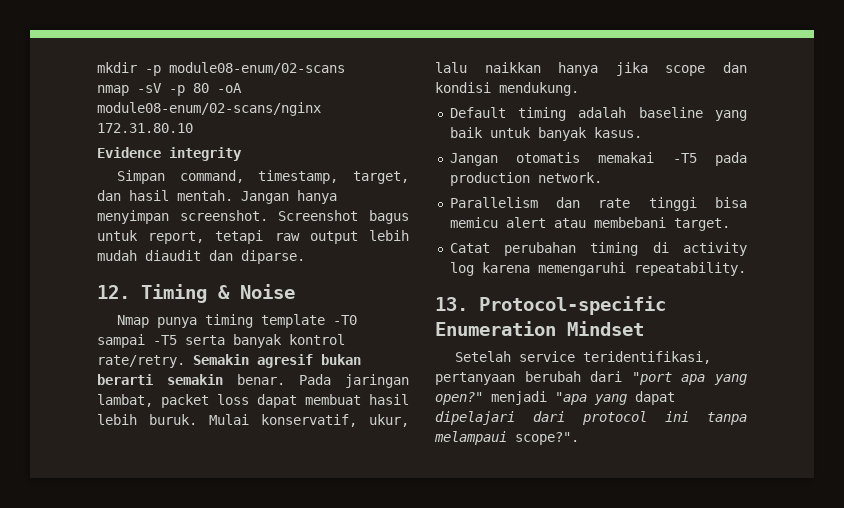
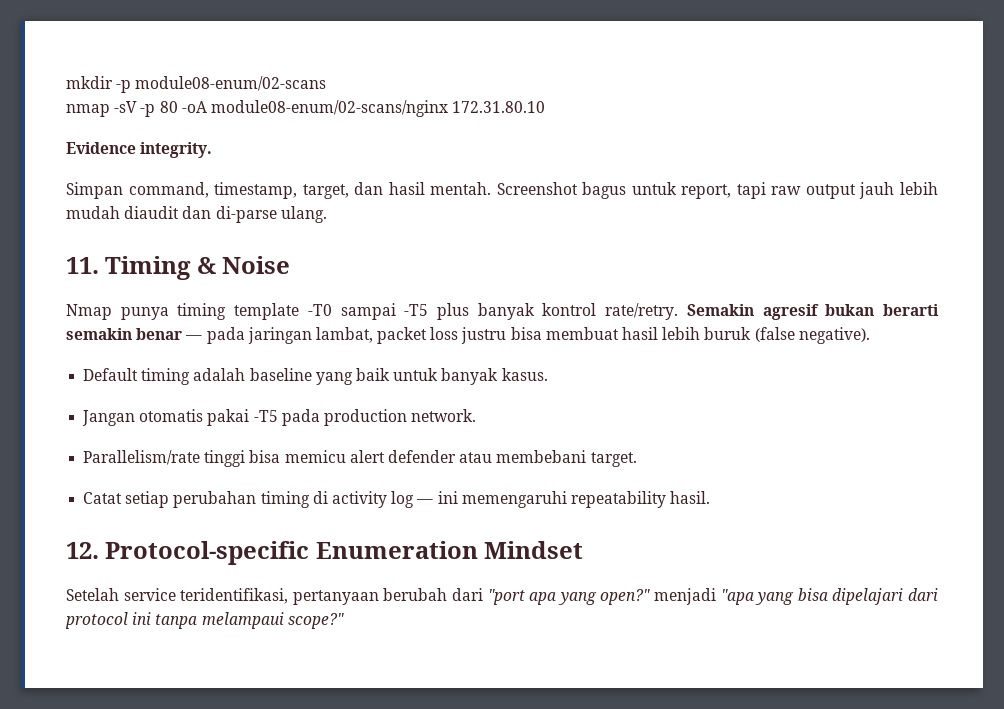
[169,147,242,161] integrity -> [140,142,213,158] integrity.
[241,190,337,204] [97,210,268,224] Jangan hanya menyimpan screenshot. -> (492, 188) none
[215,230,264,244] tetapi -> [736,182,766,199] tapi
(358, 237) none -> [859,182,895,199] jauh
[241,250,305,264] [97,285,130,299] diparse. // 12. -> [215,206,327,223] [66,257,99,274] di-parse ulang. // 11.
[185,335,225,345] serta -> [437,303,470,320] plus
[237,374,331,385] benar. Pada -> [136,327,245,344] benar — pada
[257,394,297,408] dapat -> [461,327,542,344] justru bisa
[149,414,409,427] [435,62,747,76] [435,82,579,96] buruk. Mulai konservatif, ukur, lalu naikkan hanya jika scope dan kondisi mendukung. -> [704,327,870,344] buruk (false negative).
[598,152,655,163] memakai -> [207,409,250,426] pakai
[449,197,631,208] Parallelism dan rate -> [83,450,201,465] Parallelism/rate
(546, 222) none -> [387,450,456,463] defender
(490, 248) none -> [125,491,170,508] setiap
[481,262,746,276] [435,297,468,311] karena memengaruhi repeatability. // 13. -> [416,491,711,508] [66,542,99,559] — ini memengaruhi repeatability hasil. // 12.
[635,391,675,405] dapat -> [797,588,828,601] bisa
[515,432,579,445] scope?". -> [287,613,344,629] scope?"

